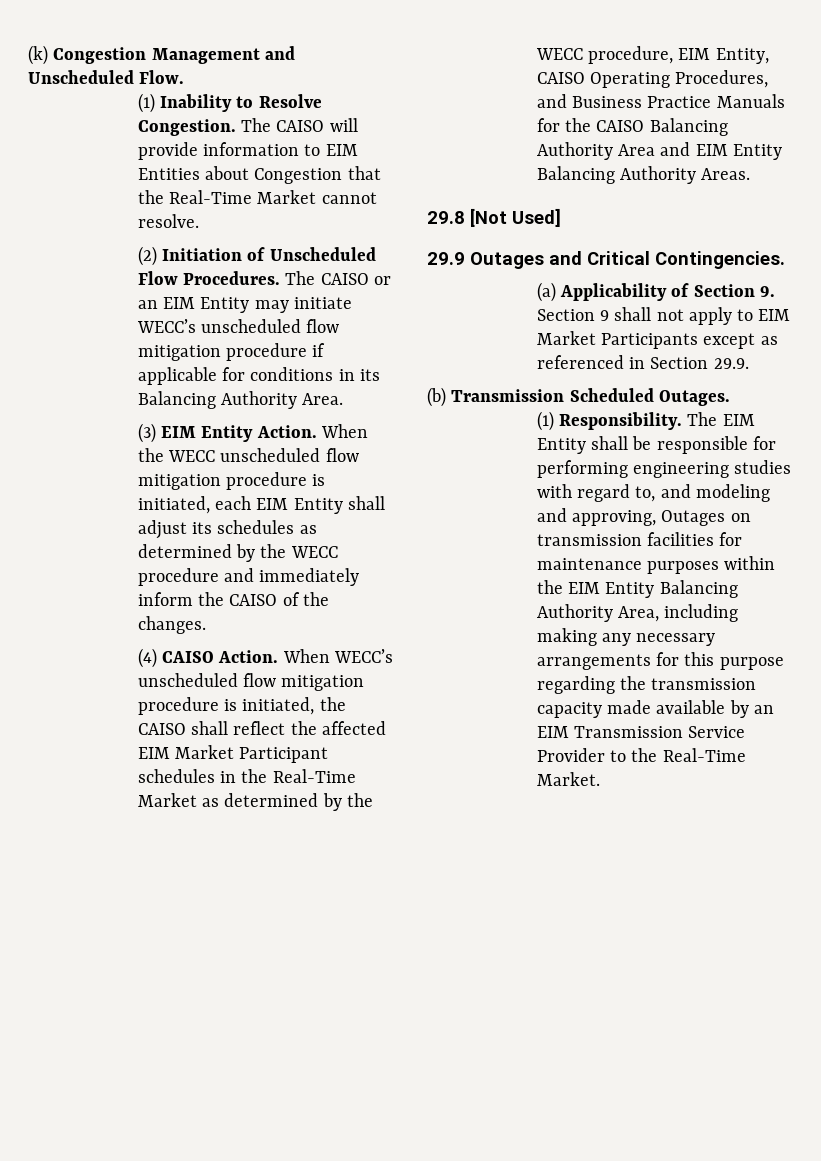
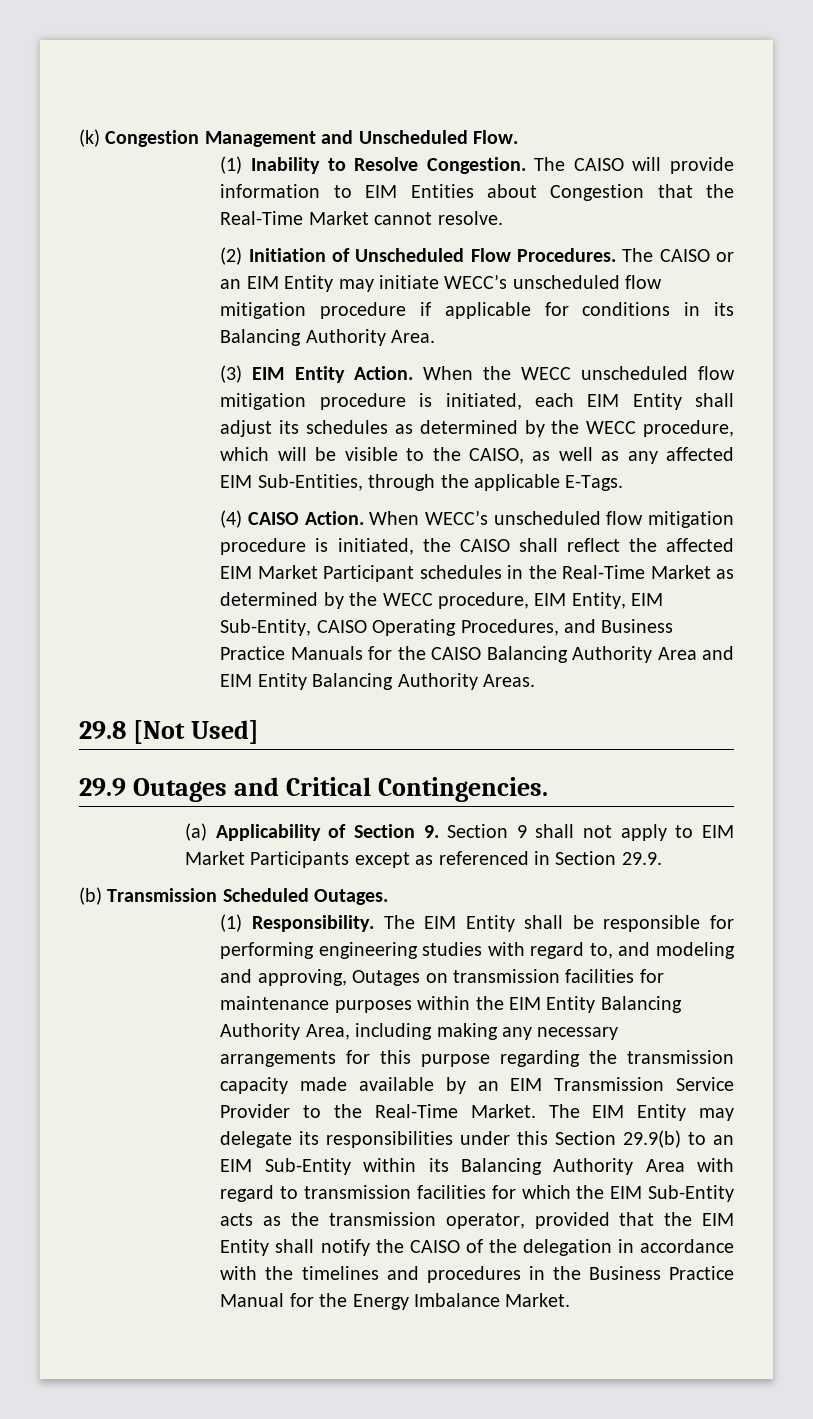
[137,568,360,586] [137,592,329,606] [137,616,206,634] procedure and immediately inform the CAISO of the changes. -> [643,420,735,437] [220,447,735,464] [220,474,624,491] procedure, which will be visible to the CAISO, as well as any affected EIM Sub-Entities, through the applicable E-Tags.
(769, 56) none -> [631,593,664,606] [220,619,312,636] EIM Sub-Entity,
(600, 779) none -> [548,1104,734,1121] [220,1130,734,1148] [220,1158,734,1175] [220,1185,734,1202] [220,1212,734,1229] [220,1239,734,1256] [220,1266,734,1283] [220,1293,571,1310] The EIM Entity may delegate its responsibilities under this Section 29.9(b) to an EIM Sub-Entity within its Balancing Authority Area with regard to transmission facilities for which the EIM Sub-Entity acts as the transmission operator, provided that the EIM Entity shall notify the CAISO of the delegation in accordance with the timelines and procedures in the Business Practice Manual for the Energy Imbalance Market.

